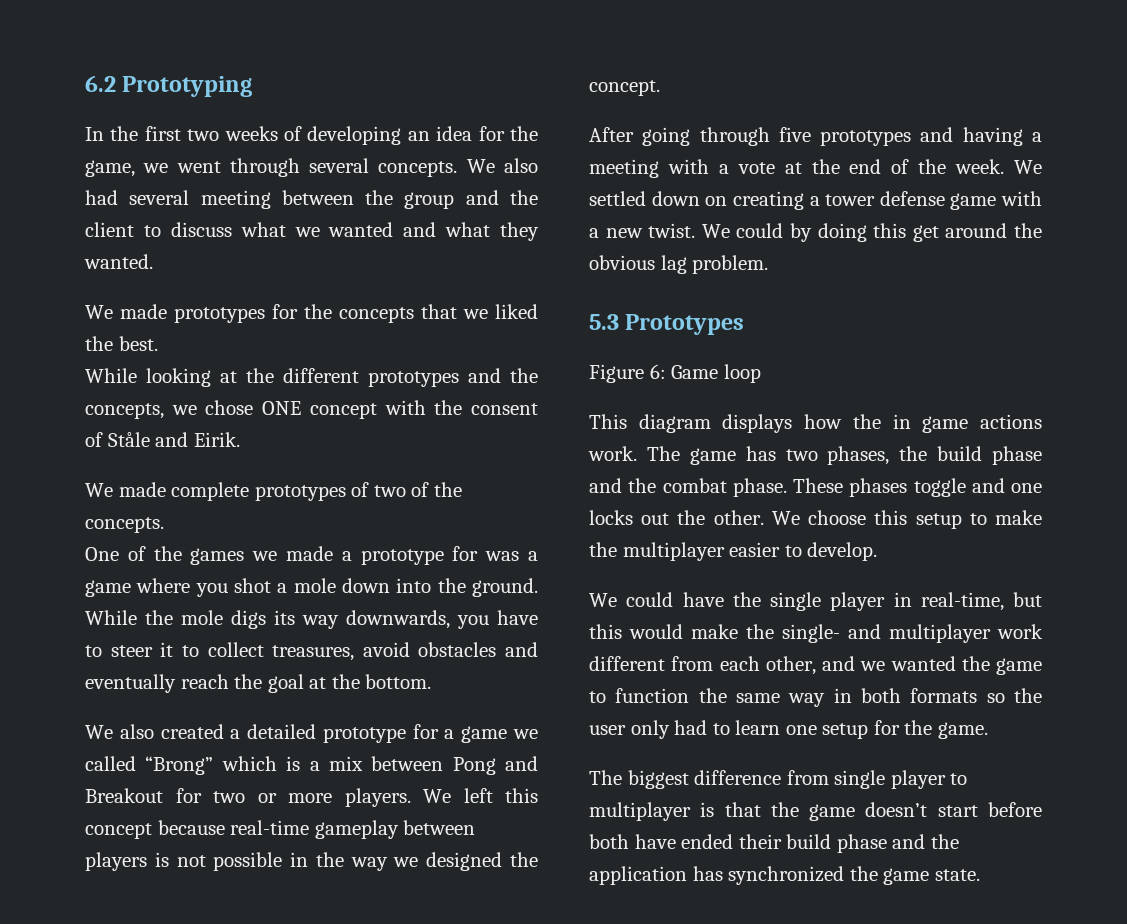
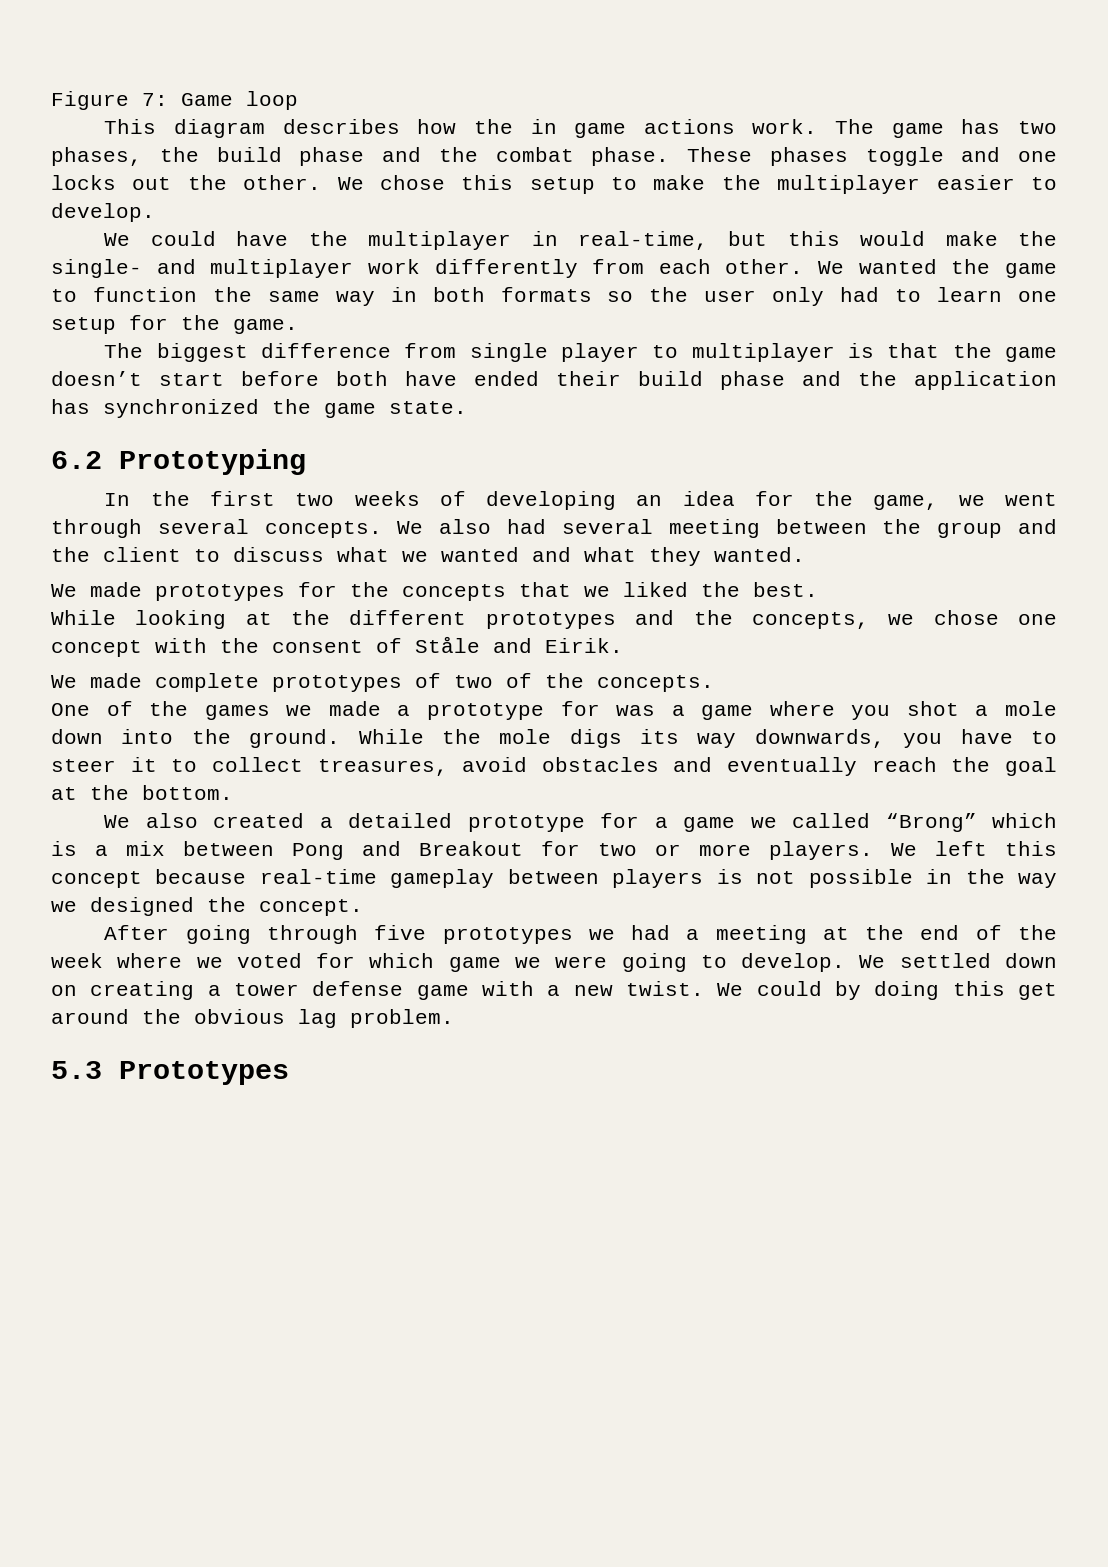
(85, 83) none -> [51,91,298,110] [104,119,1058,138] [51,147,1057,166] [51,175,1057,194] [51,203,155,222] [104,231,1057,250] [51,259,1057,278] [51,287,1057,306] [51,315,298,334] [104,343,1057,362] [51,371,1057,390] [51,399,467,418] Figure 7: Game loop // This diagram describes how the in game actions work. The game has two phases, the build phase and the combat phase. These phases toggle and one locks out the other. We chose this setup to make the multiplayer easier to develop. // We could have the multiplayer in real-time, but this would make the single- and multiplayer work differently from each other. We wanted the game to function the same way in both formats so the user only had to learn one setup for the game. // The biggest difference from single player to multiplayer is that the game doesn’t start before both have ended their build phase and the application has synchronized the game state. //
[262,401,302,415] ONE -> [1018,614,1057,625] one
[920,127,1042,146] [589,159,775,178] and having a meeting with a vote -> [588,925,807,944] we had a meeting
[955,159,1005,174] week. -> [51,953,846,972] week where we voted for which game we were going to develop.
[589,364,761,383] [589,414,1042,433] [588,446,1042,465] [589,478,1042,497] [589,510,1042,529] [589,542,878,561] [589,592,1042,611] [589,624,1043,643] [589,656,1042,675] [589,688,1042,707] [589,720,988,739] [589,770,968,789] [589,802,1042,821] [589,834,959,853] [589,866,980,885] // Figure 6: Game loop // This diagram displays how the in game actions work. The game has two phases, the build phase and the combat phase. These phases toggle and one locks out the other. We choose this setup to make the multiplayer easier to develop. // We could have the single player in real-time, but this would make the single- and multiplayer work different from each other, and we wanted the game to function the same way in both formats so the user only had to learn one setup for the game. // The biggest difference from single player to multiplayer is that the game doesn’t start before both have ended their build phase and the application has synchronized the game state. -> (289, 1073) none

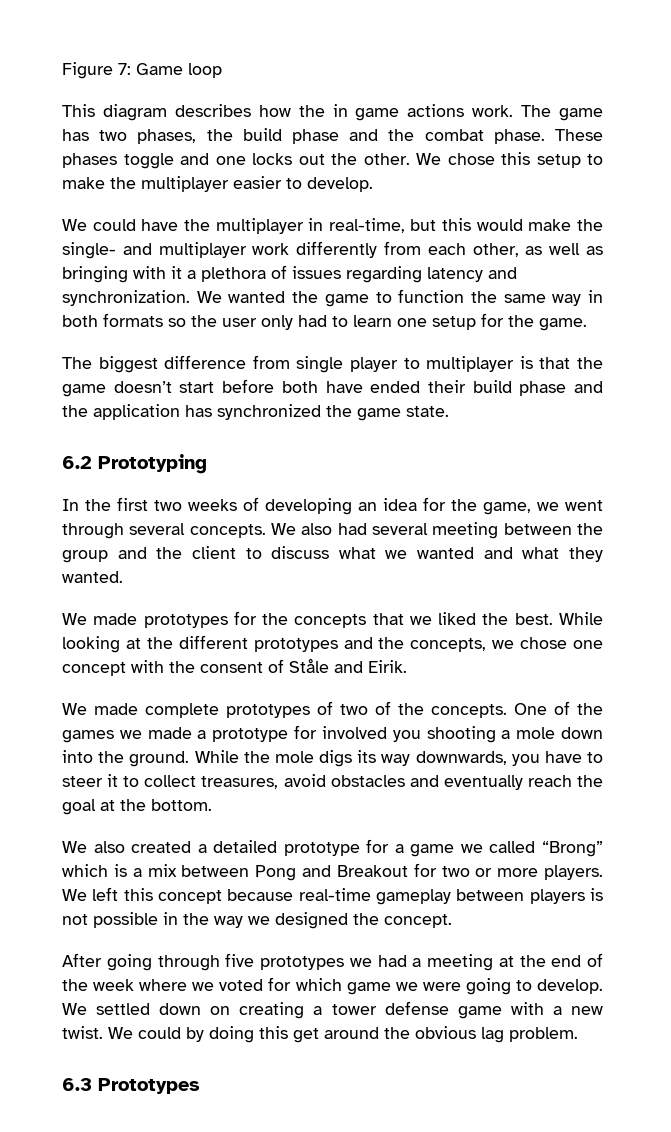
[725,259,804,274] other. -> [472,243,603,257] [62,265,517,283] [62,290,190,306] other, as well as bringing with it a plethora of issues regarding latency and synchronization.
(818, 589) // -> (553, 619) none
(714, 683) // -> (507, 711) none
[616,701,959,720] was a game where you shot -> [321,726,496,743] involved you shooting
[51,1061,102,1079] 5.3 -> [62,1078,92,1091] 6.3

